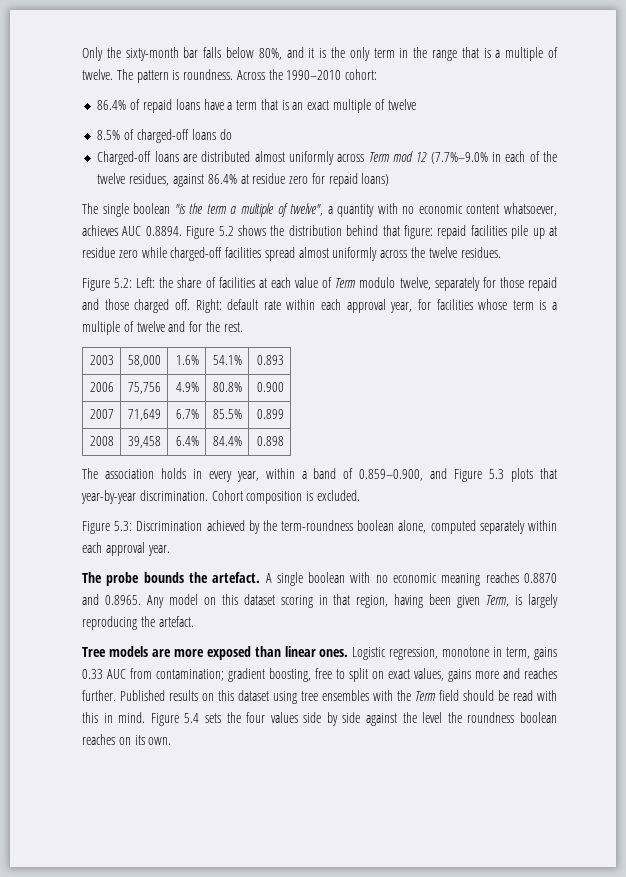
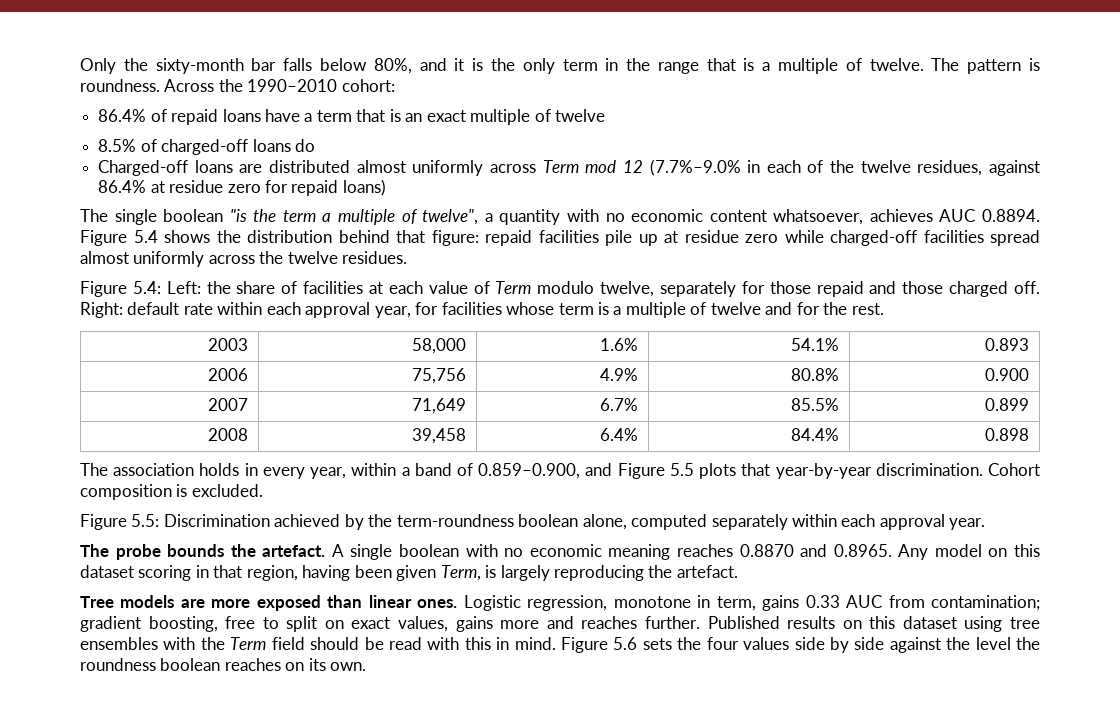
[218,226,234,236] 5.2 -> [133,230,158,243] 5.4
[114,278,133,288] 5.2: -> [132,281,161,294] 5.4:
[489,469,505,479] 5.3 -> [669,463,694,476] 5.5
[114,521,133,531] 5.3: -> [131,514,160,527] 5.5:
[184,713,200,723] 5.4 -> [613,637,638,650] 5.6

